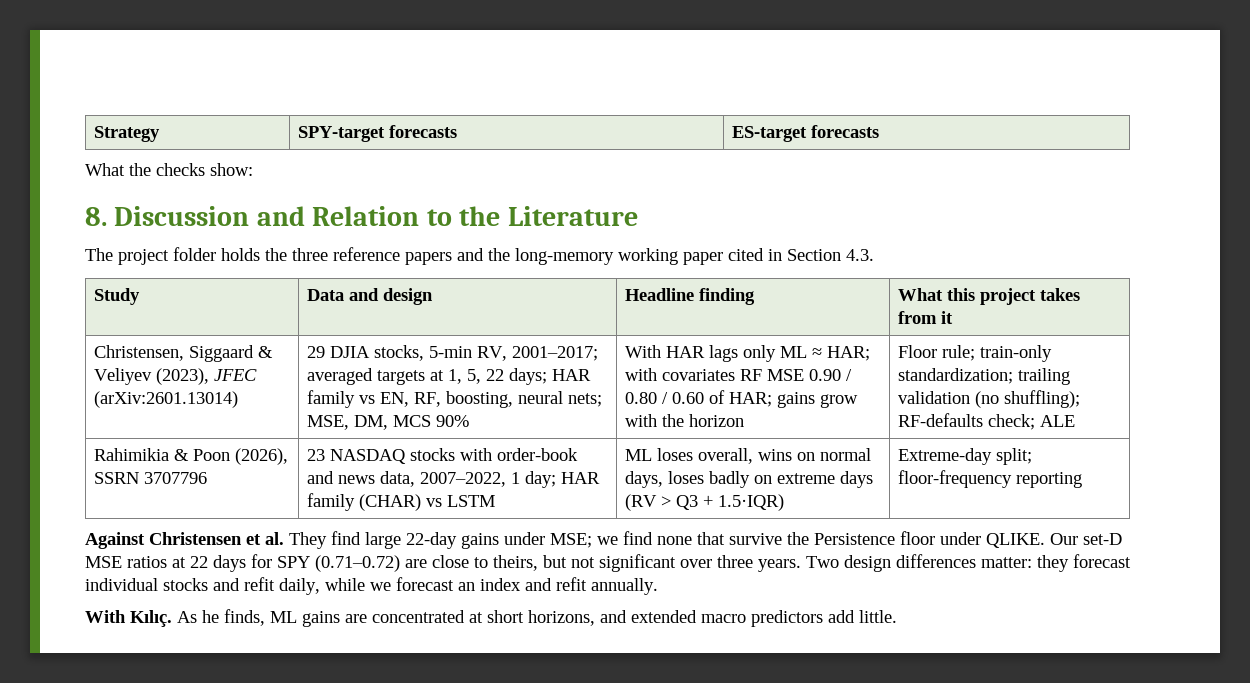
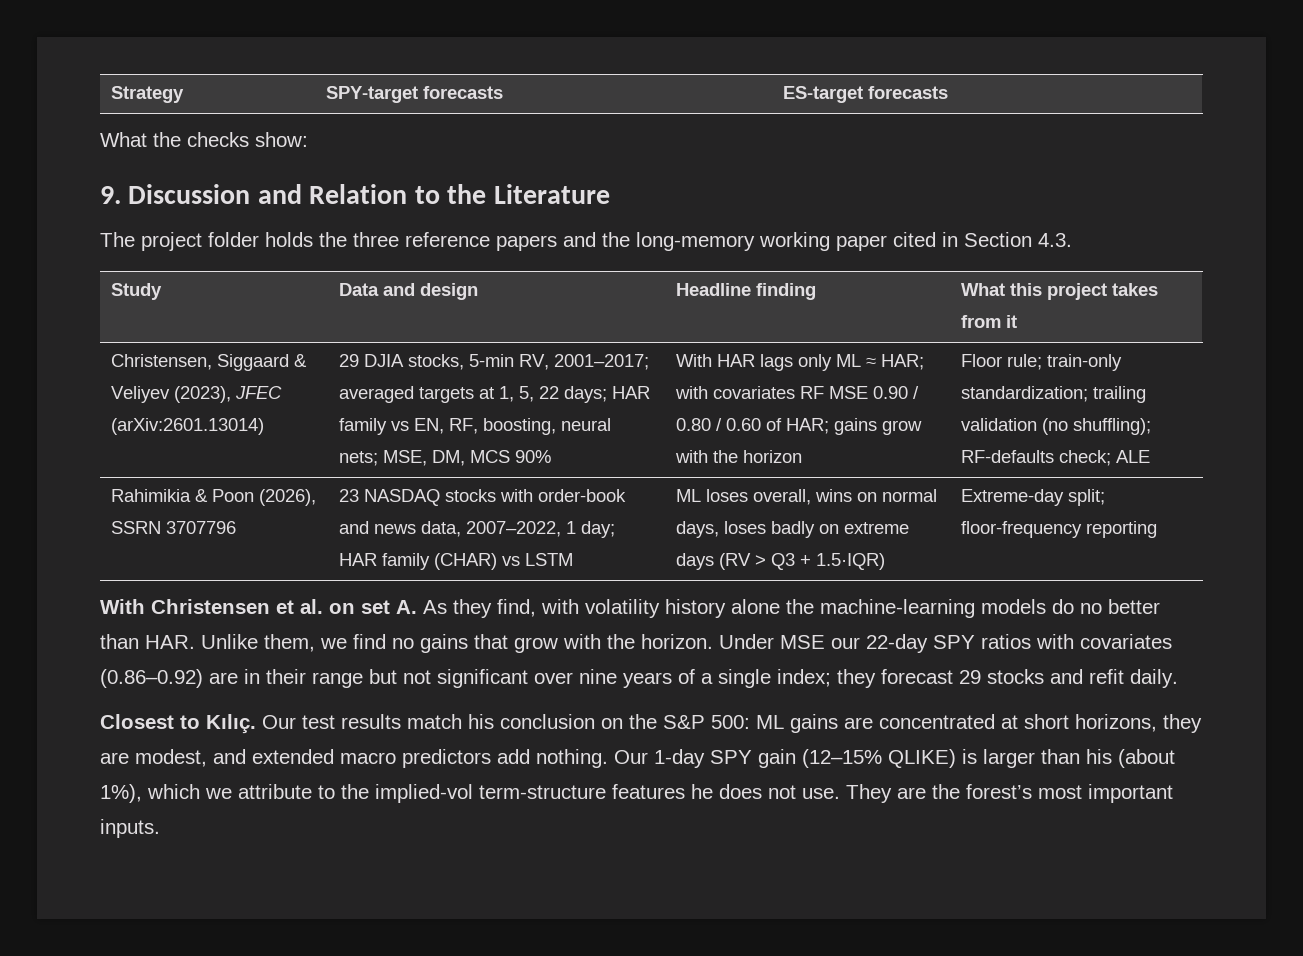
[85,207,107,226] 8. -> [100,186,121,204] 9.
[85,532,145,549] Against -> [100,599,145,614] With
[289,531,1122,549] [85,554,1032,572] They find large 22-day gains under MSE; we find none that survive the Persistence floor under QLIKE. Our set-D MSE ratios at 22 days for SPY (0.71–0.72) are close to theirs, but not significant over three years. Two design differences matter: -> [329,599,1160,618] [100,634,1172,653] [100,669,831,688] on set A. As they find, with volatility history alone the machine-learning models do no better than HAR. Unlike them, we find no gains that grow with the horizon. Under MSE our 22-day SPY ratios with covariates (0.86–0.92) are in their range but not significant over nine years of a single index;
[85,578,158,591] individual -> [959,670,981,684] 29
[279,577,658,595] [85,609,265,627] daily, while we forecast an index and refit annually. // With Kılıç. As he finds, -> [1130,669,1178,688] [100,714,750,734] daily. // Closest to Kılıç. Our test results match his conclusion on the S&P 500:
(595, 618) none -> [1163,714,1202,733] [100,749,207,767] they are modest,
[859,610,897,623] little. -> [536,749,1175,768] [100,784,1173,803] [100,819,160,838] nothing. Our 1-day SPY gain (12–15% QLIKE) is larger than his (about 1%), which we attribute to the implied-vol term-structure features he does not use. They are the forest’s most important inputs.

